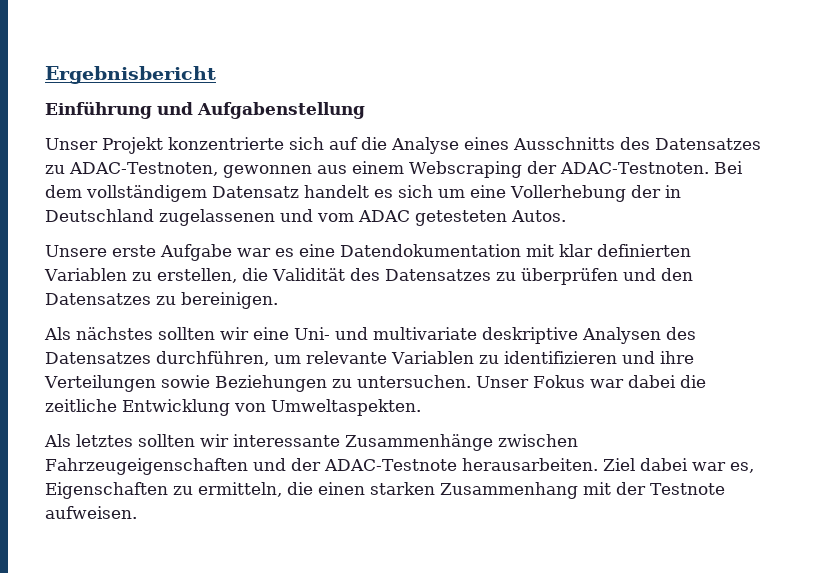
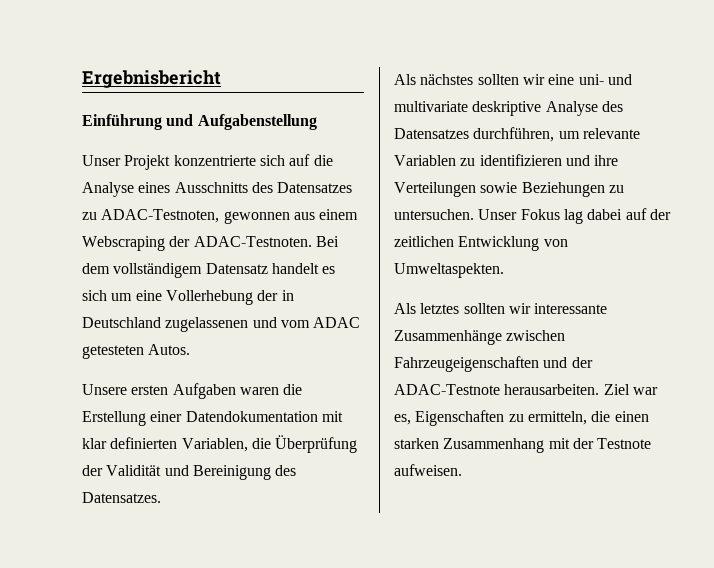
[112,244,691,261] [44,268,693,285] [45,292,278,309] erste Aufgabe war es eine Datendokumentation mit klar definierten Variablen zu erstellen, die Validität des Datensatzes zu überprüfen und den Datensatzes zu bereinigen. -> [131,383,303,399] [82,411,343,426] [82,435,358,453] [82,465,297,480] [82,492,161,503] ersten Aufgaben waren die Erstellung einer Datendokumentation mit klar definierten Variablen, die Überprüfung der Validität und Bereinigung des Datensatzes.
[294,327,330,340] Uni- -> [578,74,604,85] uni-
[582,327,661,344] Analysen -> [545,101,598,116] Analyse
[589,375,706,388] [45,399,117,412] war dabei die zeitliche -> [563,208,671,224] [394,236,454,247] lag dabei auf der zeitlichen
[639,458,688,471] dabei -> (630, 389) none

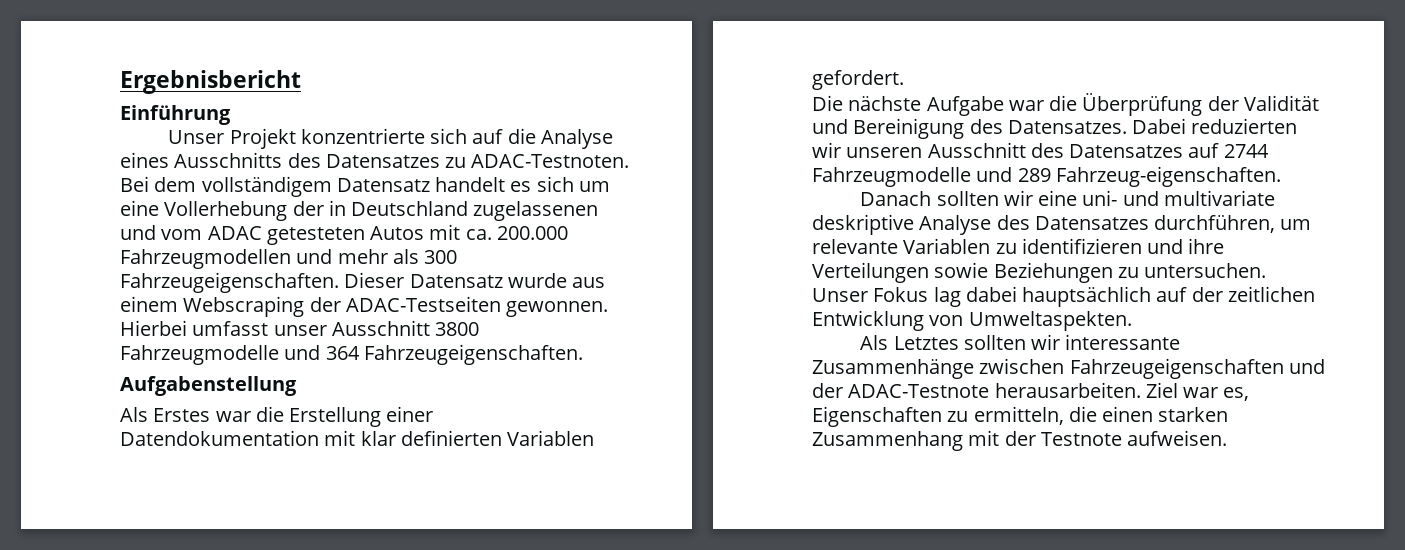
[166,114,317,130] und Aufgabenstellung -> (231, 115) none
[101,209,359,224] [82,236,191,251] ADAC-Testnoten, gewonnen aus einem Webscraping der -> (467, 162) none
[148,344,191,355] [82,383,279,399] Autos. // Unsere ersten Aufgaben waren -> [370,224,568,240] [120,249,458,269] [120,272,606,293] [120,296,609,317] [120,320,480,336] [120,344,583,365] [120,376,297,396] [120,407,251,422] Autos mit ca. 200.000 Fahrzeugmodellen und mehr als 300 Fahrzeugeigenschaften. Dieser Datensatz wurde aus einem Webscraping der ADAC-Testseiten gewonnen. Hierbei umfasst unser Ausschnitt 3800 Fahrzeugmodelle und 364 Fahrzeugeigenschaften. // Aufgabenstellung // Als Erstes war
[181,438,248,452] Variablen, -> [507,430,595,446] [812,70,904,90] [812,95,1044,116] Variablen gefordert. // Die nächste Aufgabe war
[394,74,474,85] // Als nächstes -> [1132,118,1298,134] [812,142,1269,158] [812,166,1281,187] [860,191,932,206] Dabei reduzierten wir unseren Ausschnitt des Datensatzes auf 2744 Fahrzeugmodelle und 289 Fahrzeug-eigenschaften. // Danach
(623, 214) none -> [1022,286,1152,307] hauptsächlich
[420,303,460,314] letztes -> [893,336,959,350] Letztes

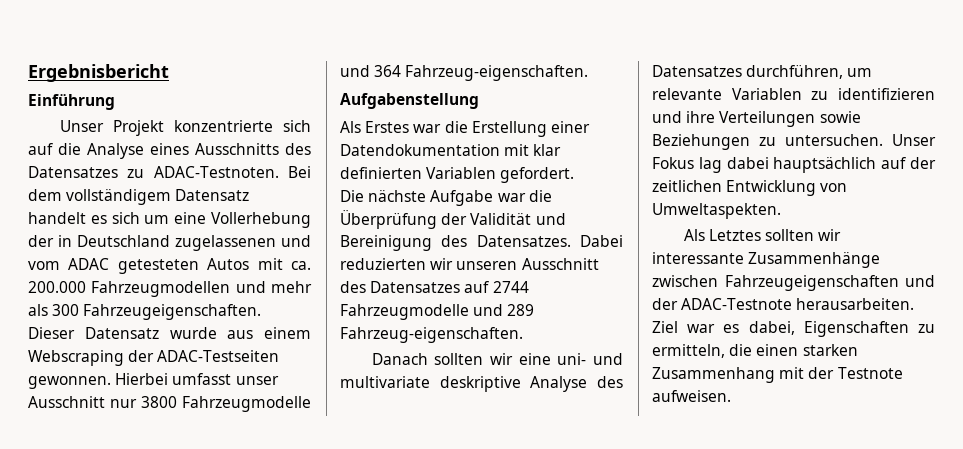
(430, 328) none -> [110,399,137,408] nur
[363,344,583,365] Fahrzeugeigenschaften. -> [405,65,589,81] Fahrzeug-eigenschaften.
[1223,387,1250,401] es, -> [723,321,795,335] es dabei,

